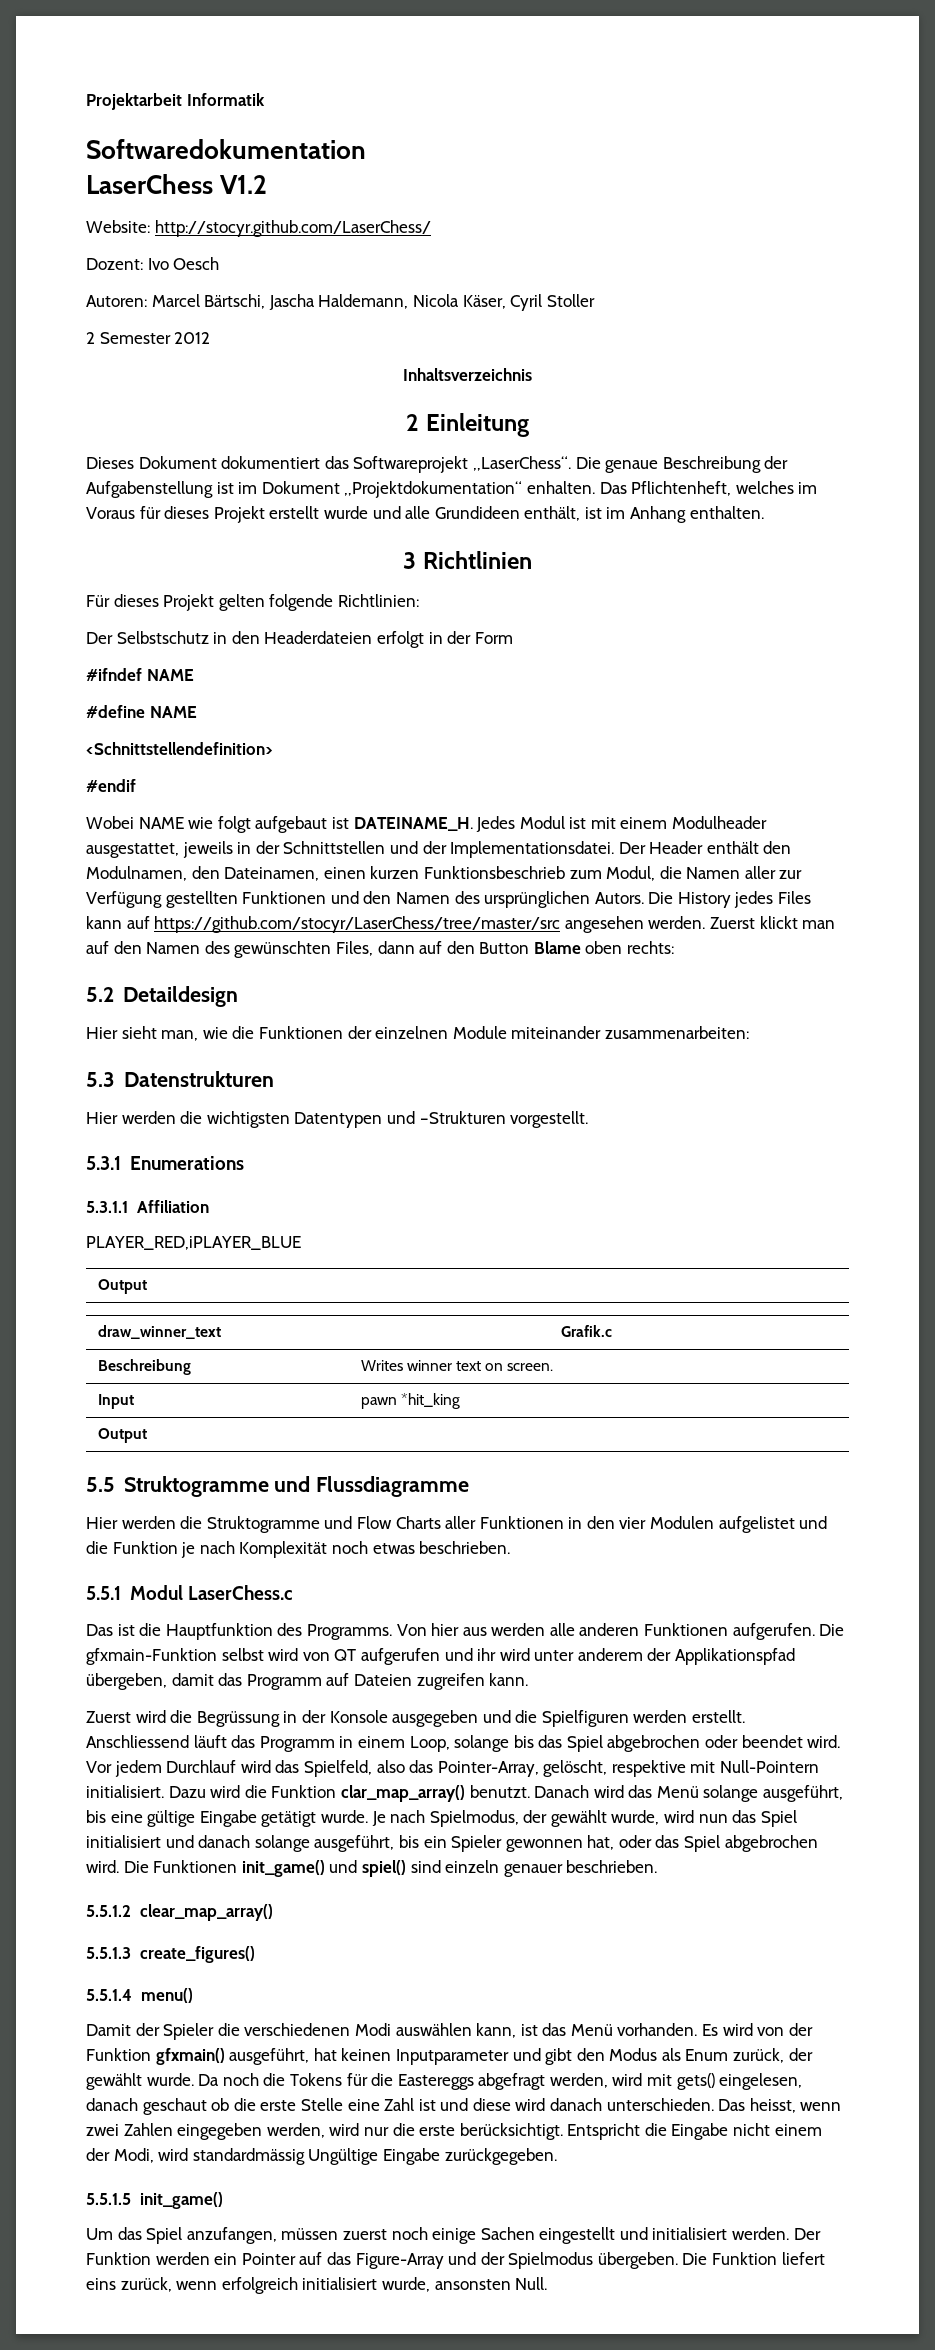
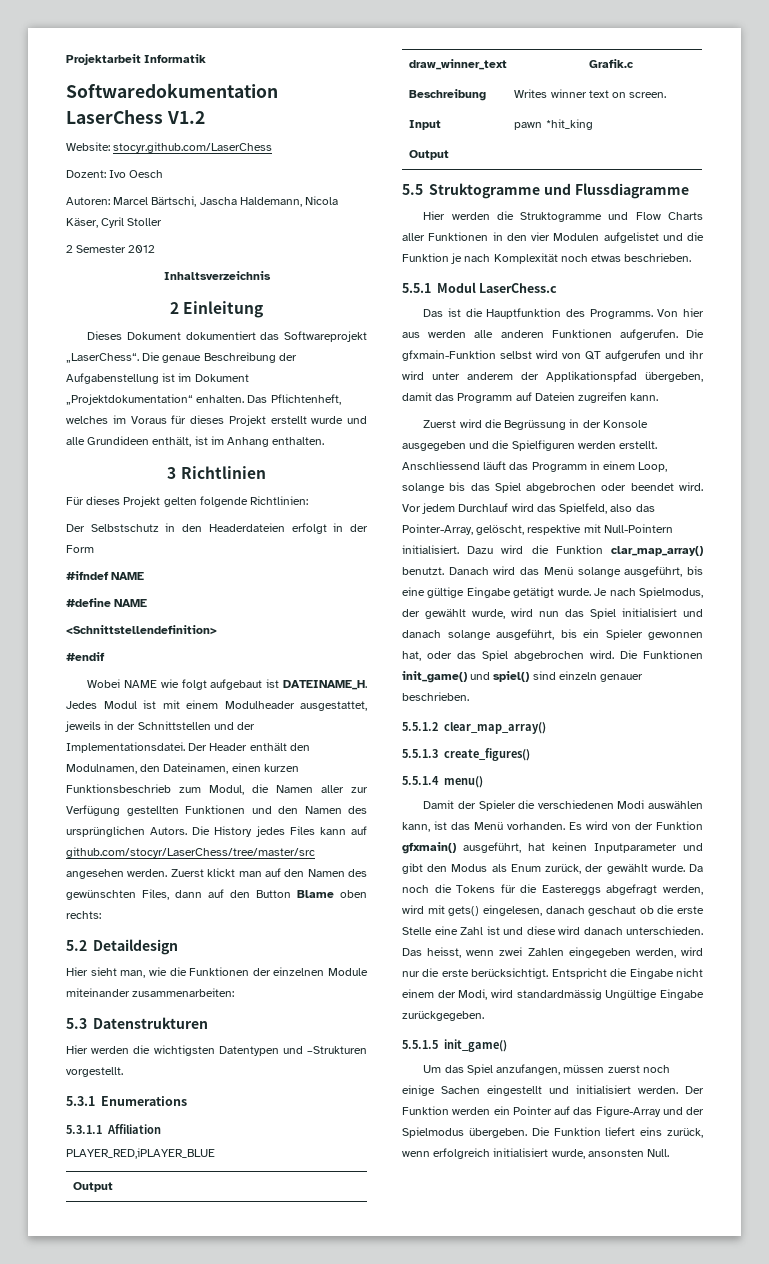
[154,220,431,237] http://stocyr.github.com/LaserChess/ -> [113,142,273,153] stocyr.github.com/LaserChess
[154,916,561,933] https://github.com/stocyr/LaserChess/tree/master/src -> [66,847,315,858] github.com/stocyr/LaserChess/tree/master/src

